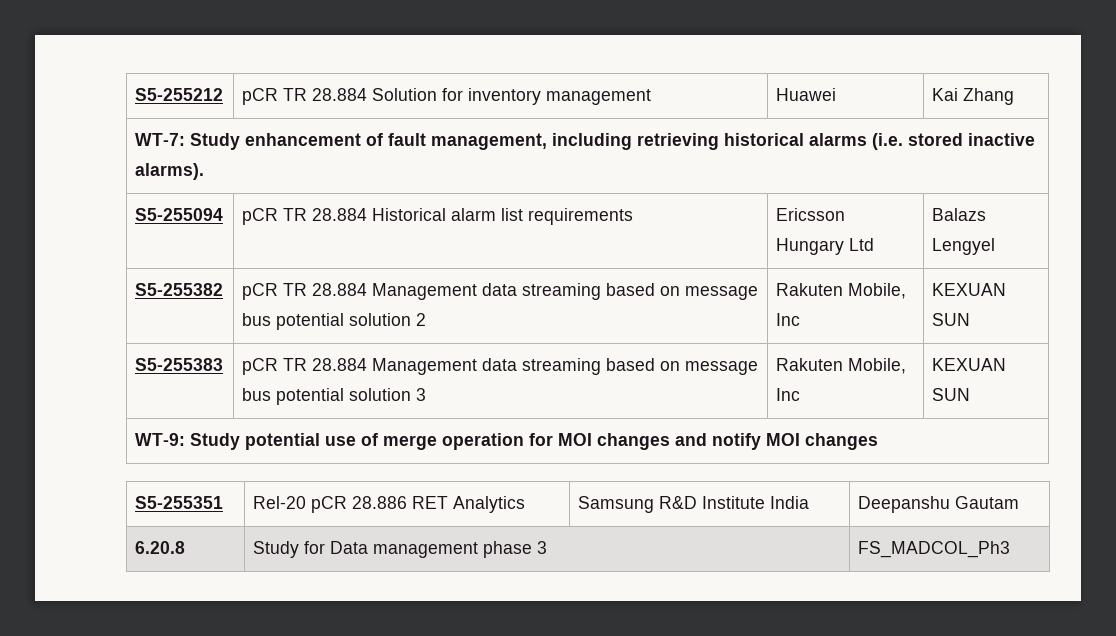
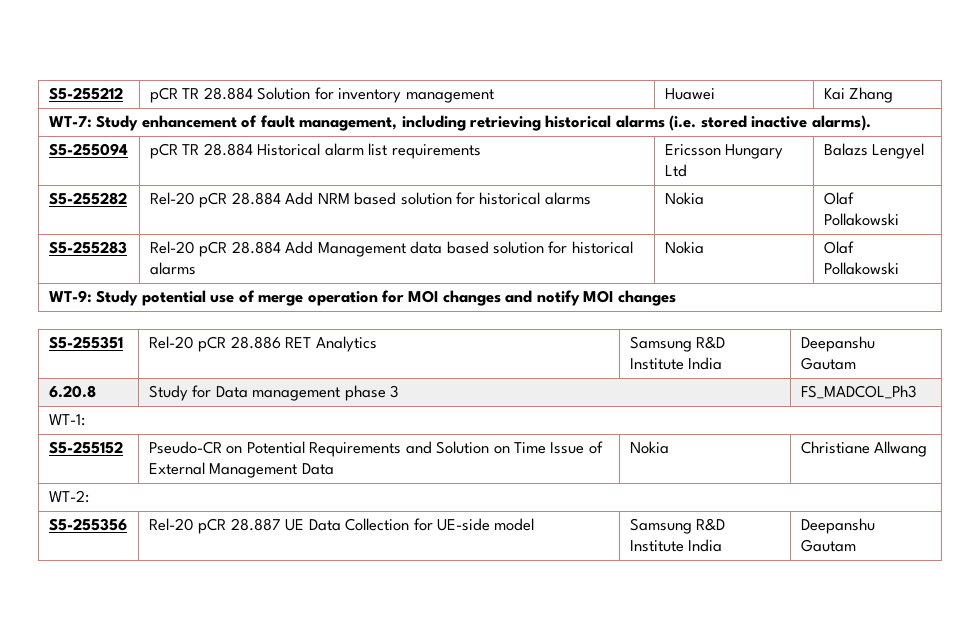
[135,283,224,296] [242,283,759,300] [242,313,427,330] [776,283,907,299] [776,313,801,326] [932,283,1007,296] [932,313,971,326] [135,358,224,371] [242,358,759,375] [242,388,427,405] [776,358,907,374] [776,388,801,401] [932,358,1007,371] [932,388,971,401] S5-255382 | pCR TR 28.884 Management data streaming based on message bus potential solution 2 | Rakuten Mobile, Inc | KEXUAN SUN // S5-255383 | pCR TR 28.884 Management data streaming based on message bus potential solution 3 | Rakuten Mobile, Inc | KEXUAN SUN -> [48,192,127,205] [149,192,591,208] [664,192,704,205] [823,192,854,205] [823,213,899,226] [48,241,127,254] [149,241,633,257] [149,262,196,275] [664,241,704,254] [823,241,854,254] [823,262,899,275] S5-255282 | Rel-20 pCR 28.884 Add NRM based solution for historical alarms | Nokia | Olaf Pollakowski // S5-255283 | Rel-20 pCR 28.884 Add Management data based solution for historical alarms | Nokia | Olaf Pollakowski
(1011, 549) none -> [48,414,85,426] [48,441,123,454] [148,441,603,457] [148,462,334,478] [629,441,669,454] [800,441,928,457] [48,490,89,503] [48,518,127,531] [148,518,535,534] [629,518,726,534] [629,539,723,552] [800,518,875,534] [800,539,856,552] // WT-1: // S5-255152 | Pseudo-CR on Potential Requirements and Solution on Time Issue of External Management Data | Nokia | Christiane Allwang // WT-2: // S5-255356 | Rel-20 pCR 28.887 UE Data Collection for UE-side model | Samsung R&D Institute India | Deepanshu Gautam

